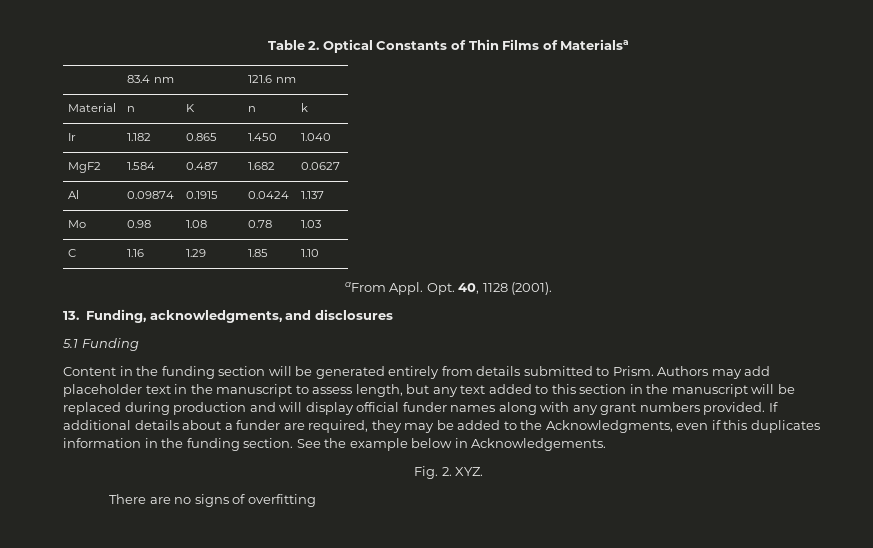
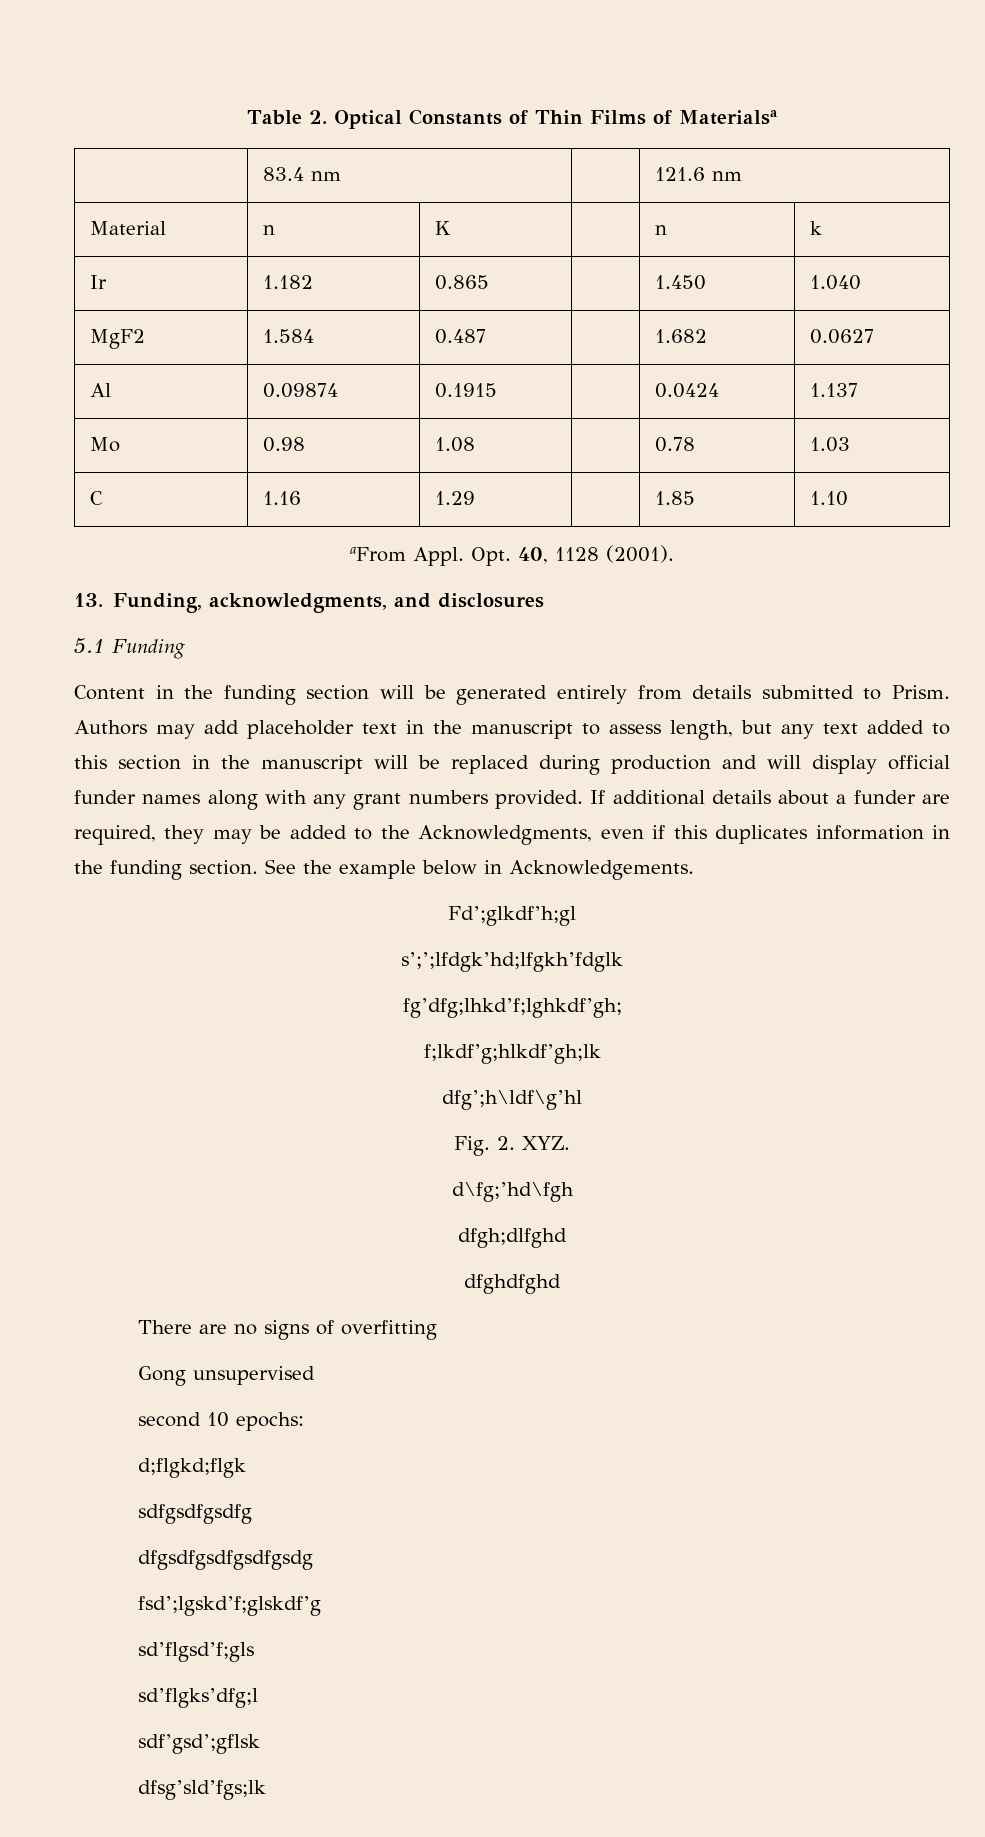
(607, 444) none -> [448,906,576,926] [401,952,623,972] [402,998,622,1018] [423,1044,601,1064] [442,1090,582,1110] // Fd’;glkdf’h;gl // s’;’;lfdgk’hd;lfgkh’fdglk // fg’dfg;lhkd’f;lghkdf’gh; // f;lkdf’g;hlkdf’gh;lk // dfg’;h\ldf\g’hl
(484, 471) none -> [451,1182,574,1202] [458,1228,567,1248] [464,1274,561,1294] // d\fg;’hd\fgh // dfgh;dlfghd // dfghdfghd
(316, 500) none -> [138,1366,316,1386] [138,1412,305,1431] [138,1458,247,1478] [138,1504,253,1524] [138,1550,314,1570] [138,1596,322,1616] [138,1642,255,1662] [138,1688,259,1708] [138,1734,261,1754] [138,1780,267,1800] // Gong unsupervised // second 10 epochs: // d;flgkd;flgk // sdfgsdfgsdfg // dfgsdfgsdfgsdfgsdg // fsd’;lgskd’f;glskdf’g // sd’flgsd’f;gls // sd’flgks’dfg;l // sdf’gsd’;gflsk // dfsg’sld’fgs;lk

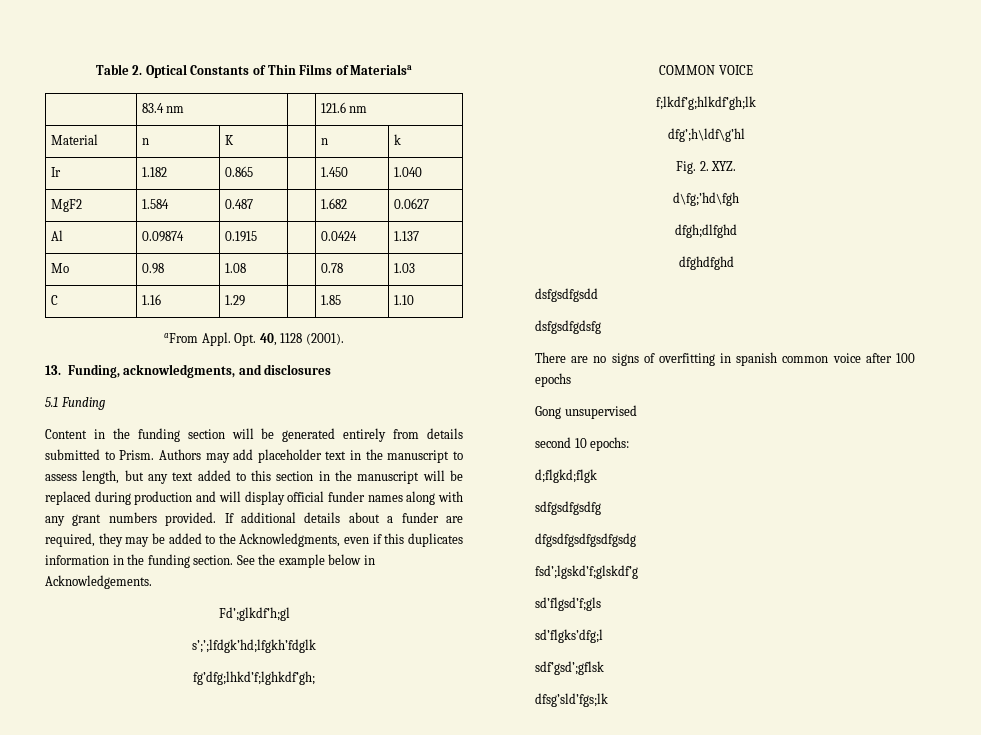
(622, 1008) none -> [659,65,753,75] // COMMON VOICE
(561, 1284) none -> [535,288,599,302] [535,320,602,334] // dsfgsdfgsdd // dsfgsdfgdsfg
(438, 1330) none -> [720,352,916,366] [535,373,572,387] in spanish common voice after 100 epochs

